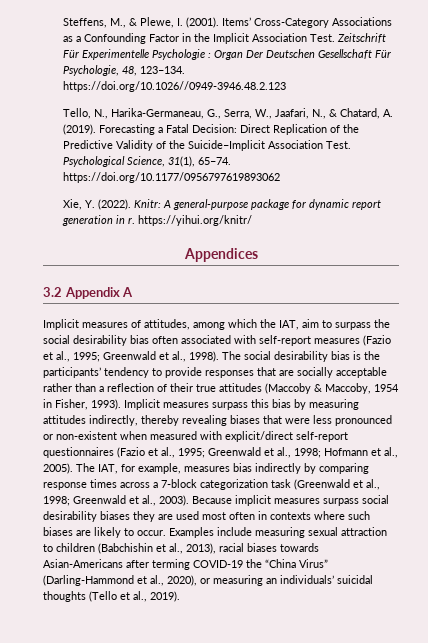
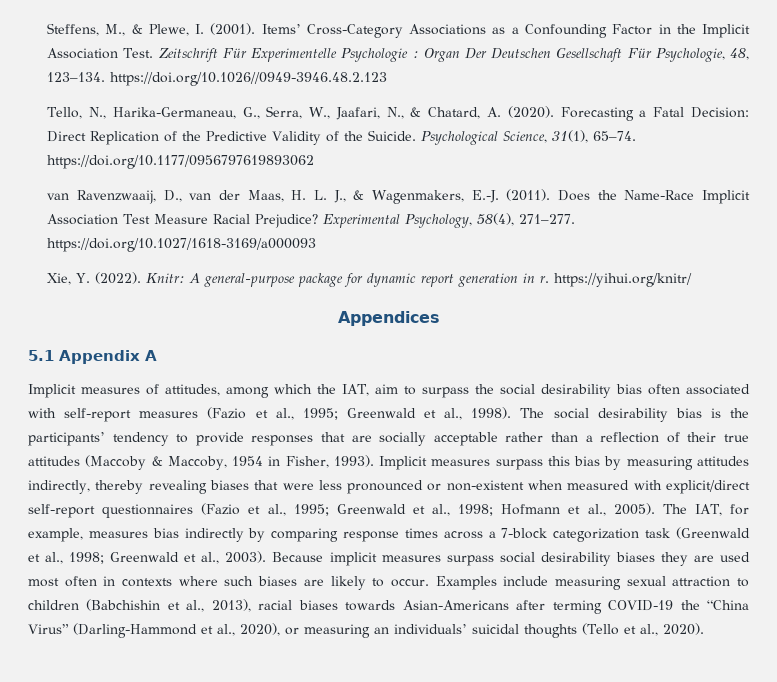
[63,124,97,135] (2019). -> [507,106,554,118] (2020).
[188,140,352,151] Suicide–Implicit Association Test. -> [368,130,417,141] Suicide.
(281, 177) none -> [47,189,750,204] [47,213,576,228] [47,238,317,252] // van Ravenzwaaij, D., van der Maas, H. L. J., & Wagenmakers, E.-J. (2011). Does the Name-Race Implicit Association Test Measure Racial Prejudice? Experimental Psychology, 58(4), 271–277. https://doi.org/10.1027/1618-3169/a000093
[43,287,62,297] 3.2 -> [28,350,54,361] 5.1
[150,591,180,602] 2019). -> [662,623,704,635] 2020).

